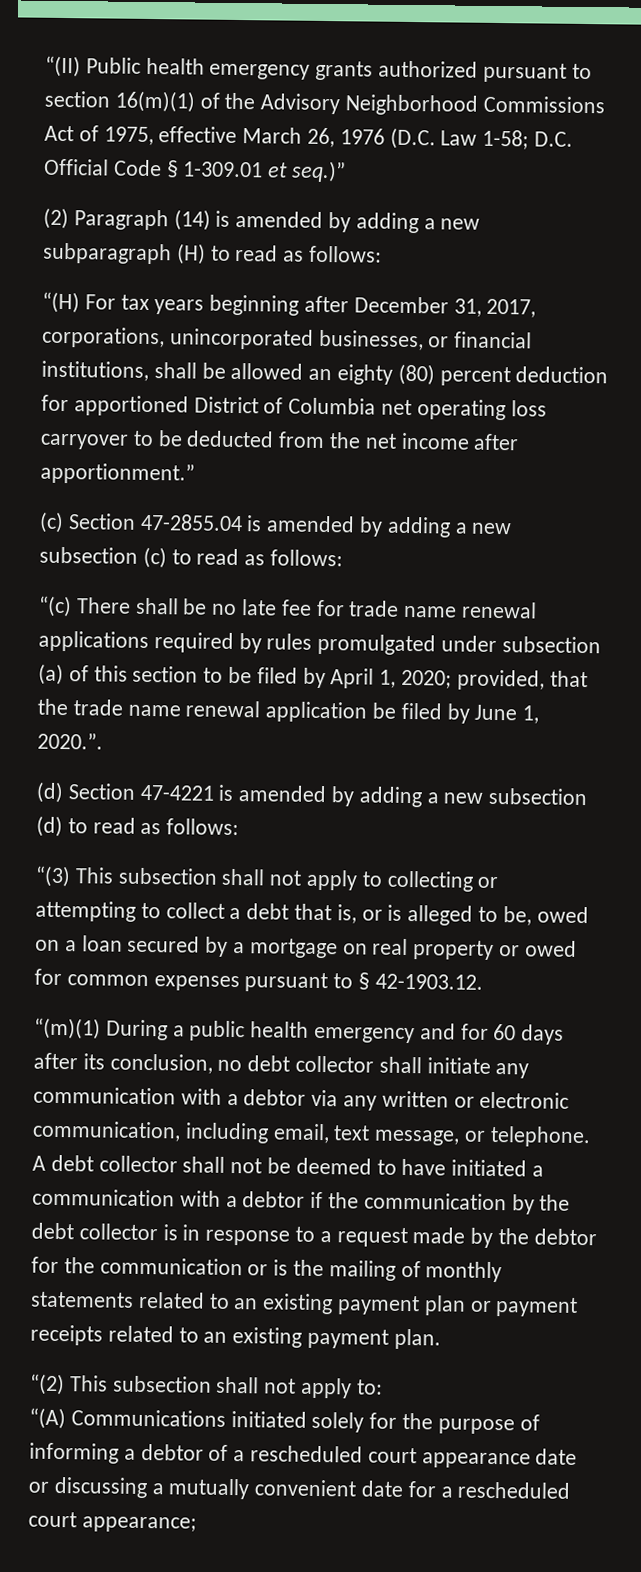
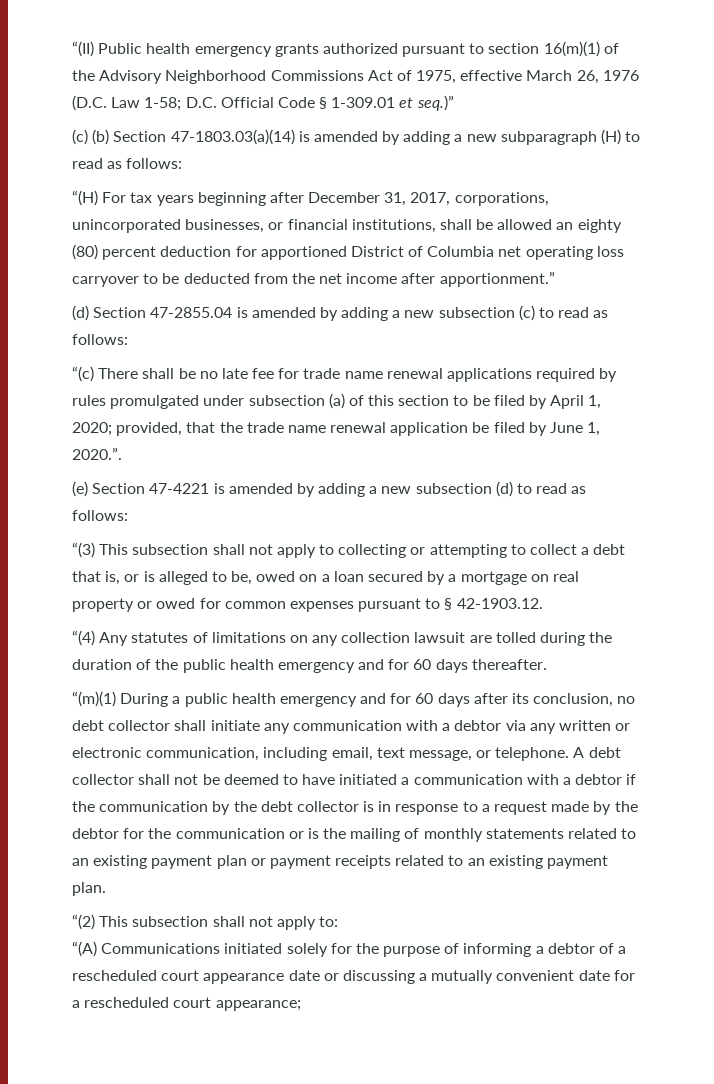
[43,207,211,231] (2) Paragraph (14) -> [72,129,295,145] (c) (b) Section 47-1803.03(a)(14)
[39,511,64,534] (c) -> [72,305,89,321] (d)
[36,781,64,804] (d) -> [72,481,88,497] (e)
(483, 981) none -> [72,630,613,646] [72,659,547,673] // “(4) Any statutes of limitations on any collection lawsuit are tolled during the duration of the public health emergency and for 60 days thereafter.

